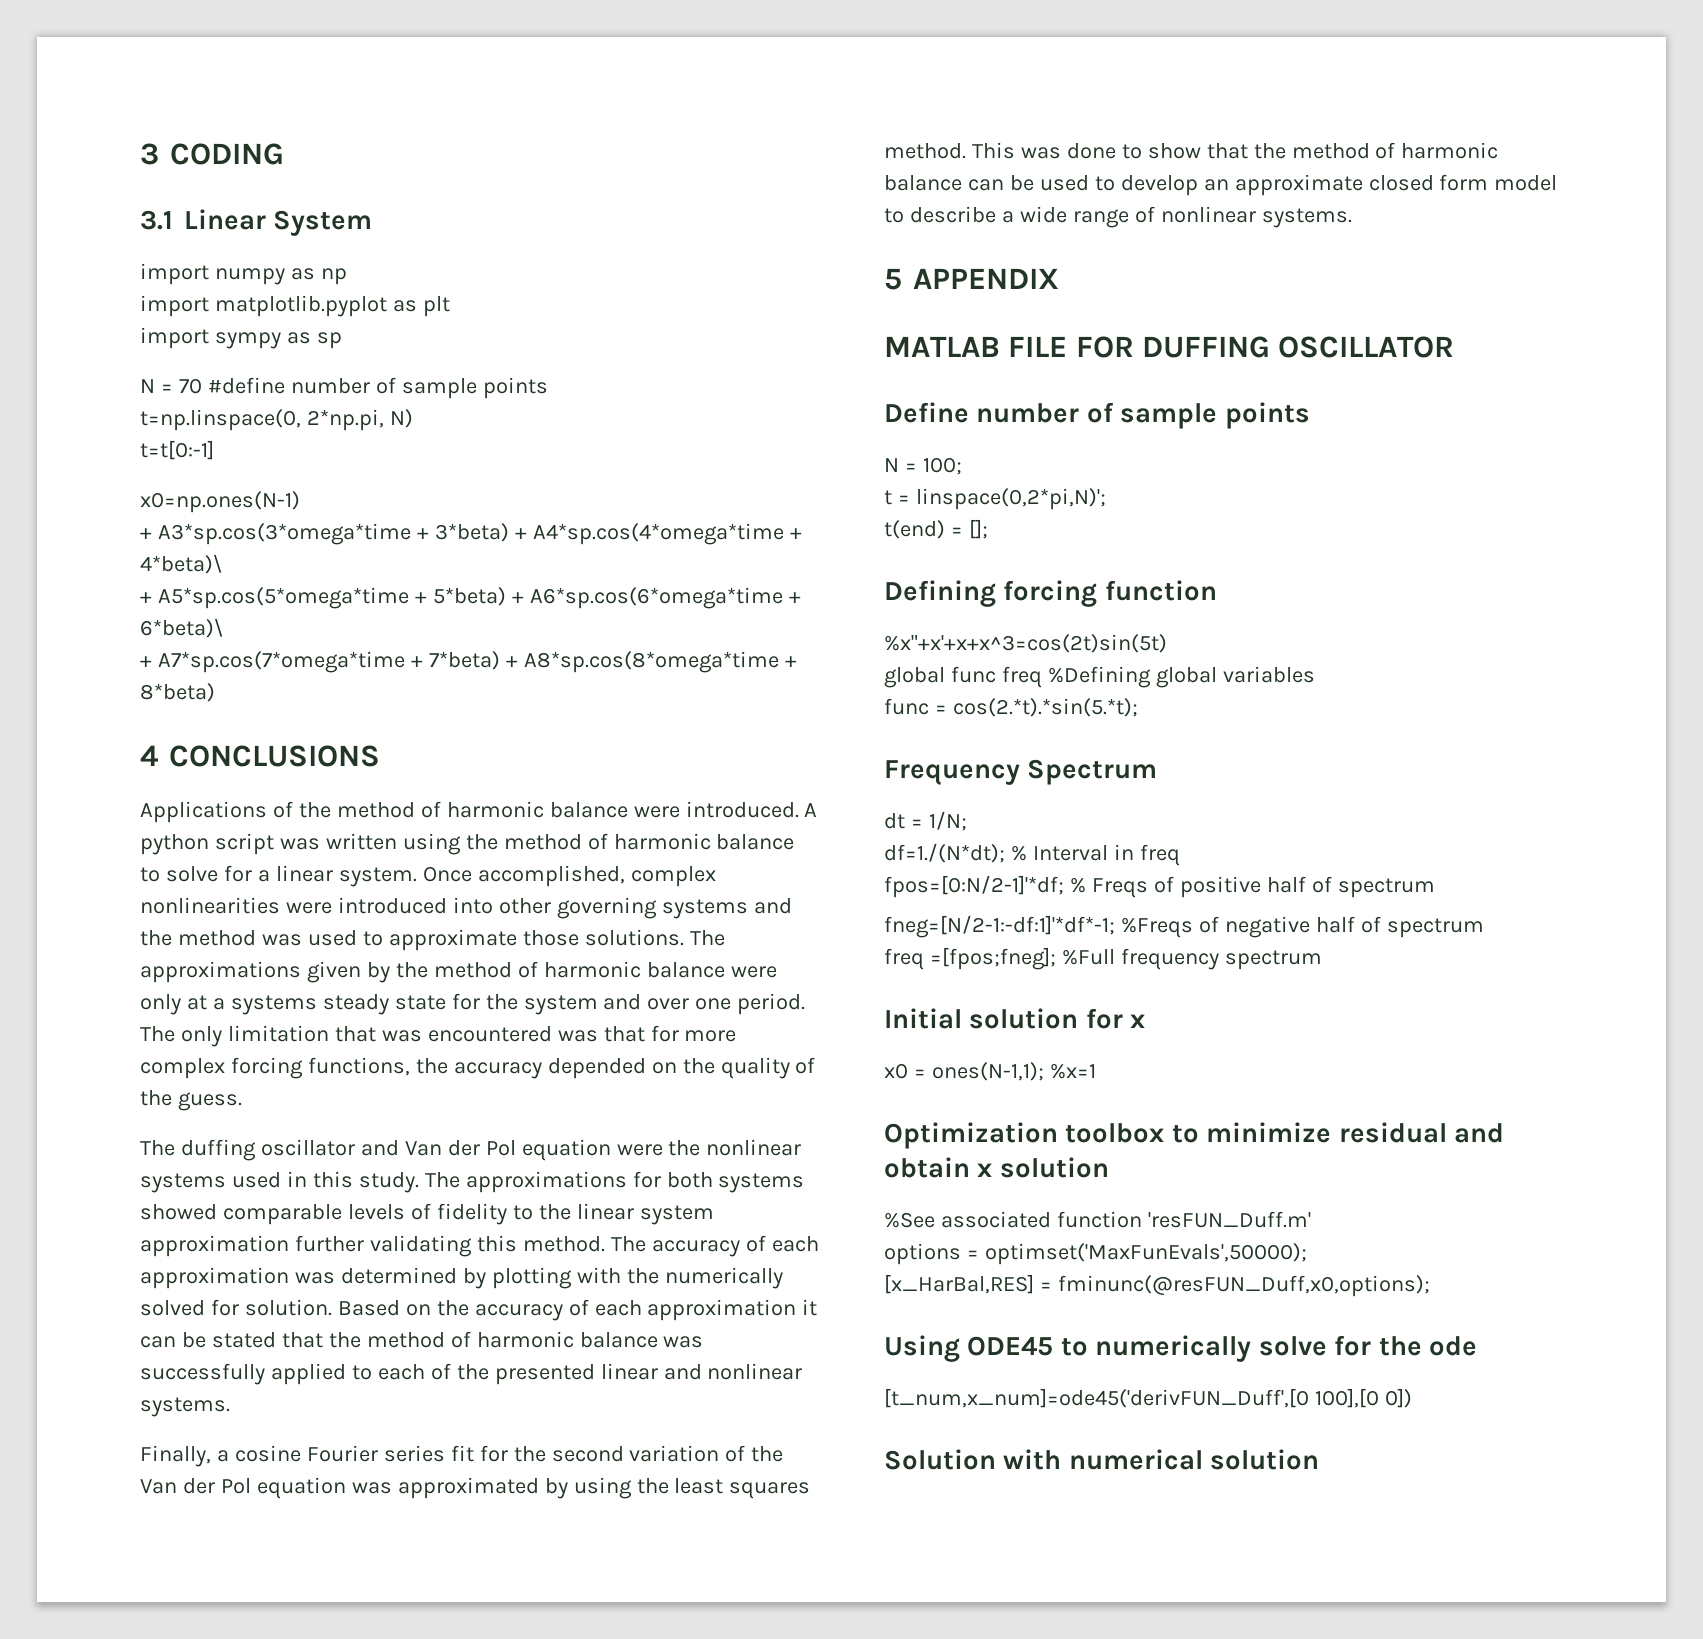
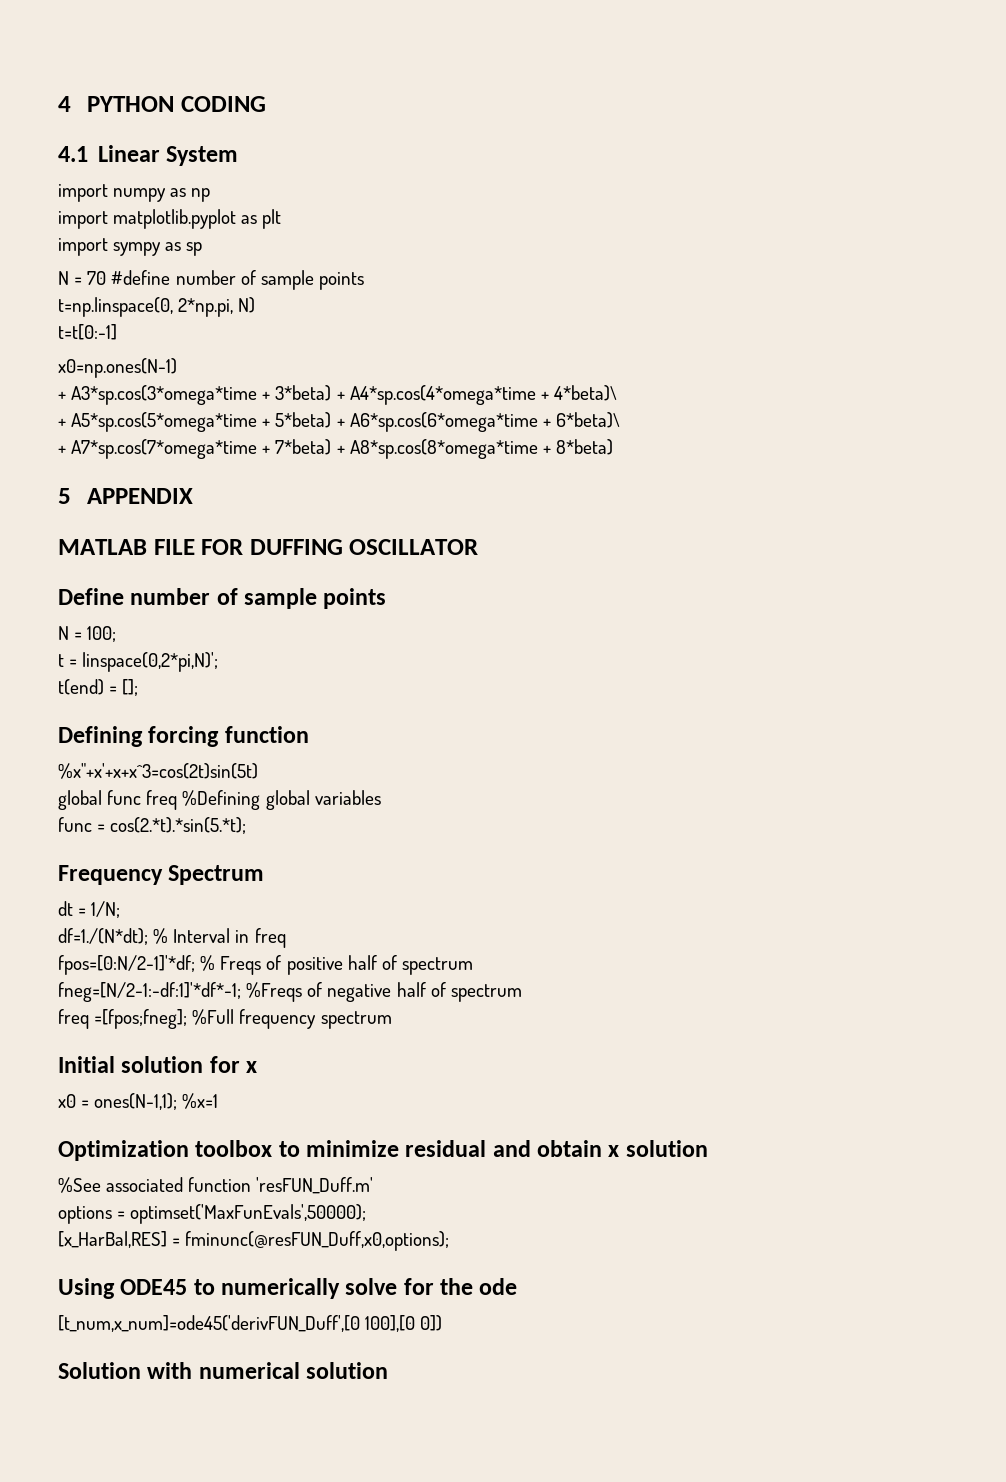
[140,143,159,165] 3 -> [58,96,175,112] 4 PYTHON
[140,210,173,230] 3.1 -> [58,146,88,162] 4.1
[140,745,380,767] [140,801,818,823] [140,833,795,855] [140,865,716,887] [140,897,792,919] [140,929,725,951] [140,961,777,983] [140,993,806,1015] [140,1025,737,1047] [140,1057,816,1079] [140,1090,242,1111] [140,1139,802,1161] [140,1171,805,1193] [140,1203,714,1225] [140,1235,819,1257] [140,1267,783,1289] [140,1299,818,1321] [140,1331,704,1348] [140,1363,803,1385] [140,1397,230,1417] [140,1445,784,1467] [140,1477,811,1499] [884,142,1499,159] [884,174,1558,196] [884,206,1352,228] // 4 CONCLUSIONS // Applications of the method of harmonic balance were introduced. A python script was written using the method of harmonic balance to solve for a linear system. Once accomplished, complex nonlinearities were introduced into other governing systems and the method was used to approximate those solutions. The approximations given by the method of harmonic balance were only at a systems steady state for the system and over one period. The only limitation that was encountered was that for more complex forcing functions, the accuracy depended on the quality of the guess. // The duffing oscillator and Van der Pol equation were the nonlinear systems used in this study. The approximations for both systems showed comparable levels of fidelity to the linear system approximation further validating this method. The accuracy of each approximation was determined by plotting with the numerically solved for solution. Based on the accuracy of each approximation it can be stated that the method of harmonic balance was successfully applied to each of the presented linear and nonlinear systems. // Finally, a cosine Fourier series fit for the second variation of the Van der Pol equation was approximated by using the least squares method. This was done to show that the method of harmonic balance can be used to develop an approximate closed form model to describe a wide range of nonlinear systems. -> (613, 447) none

